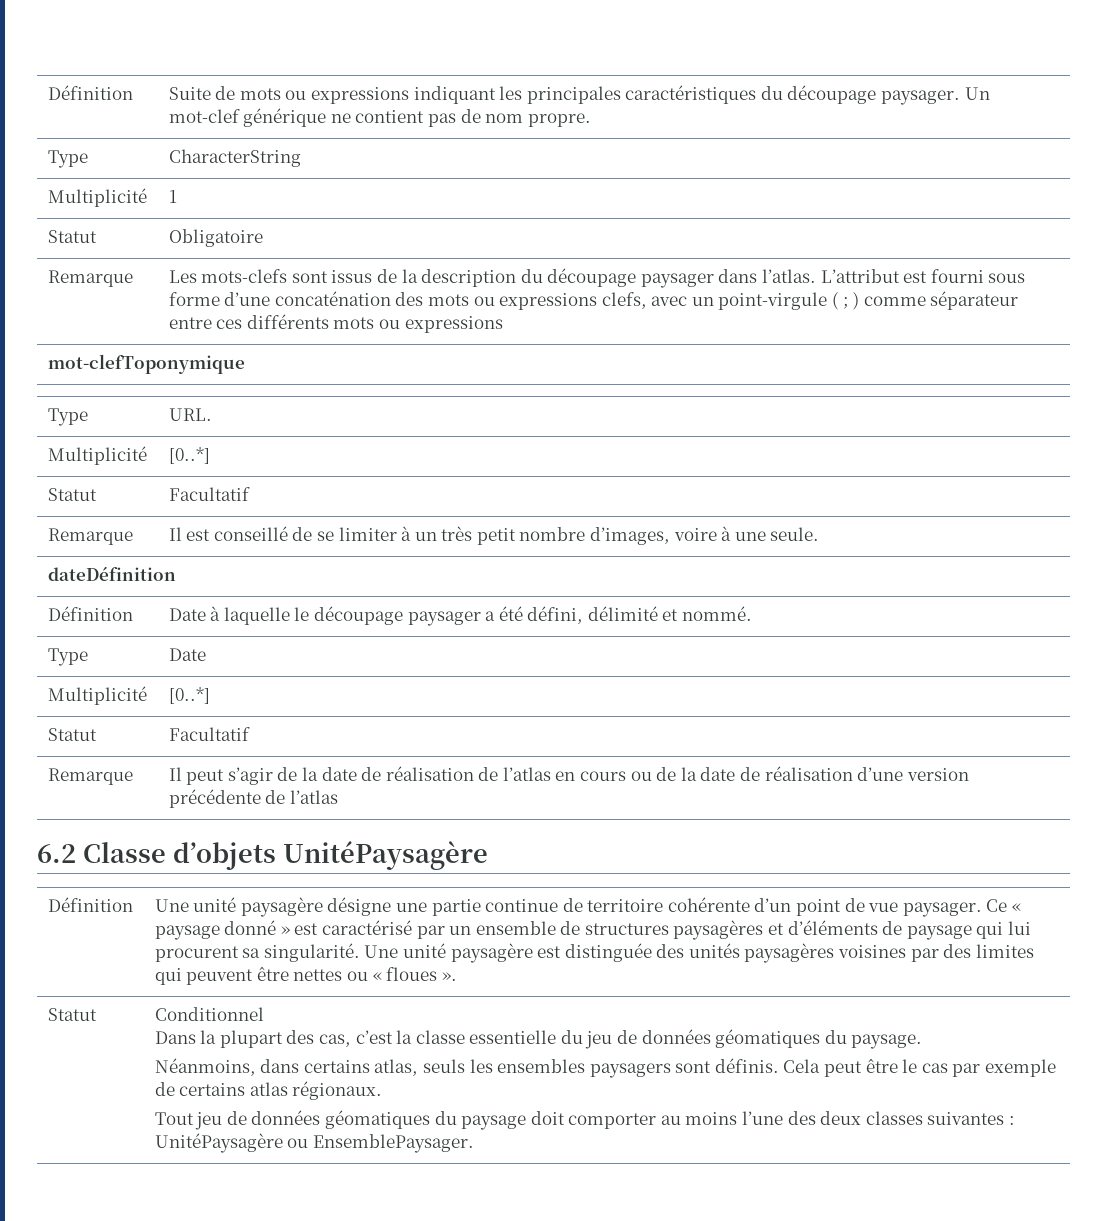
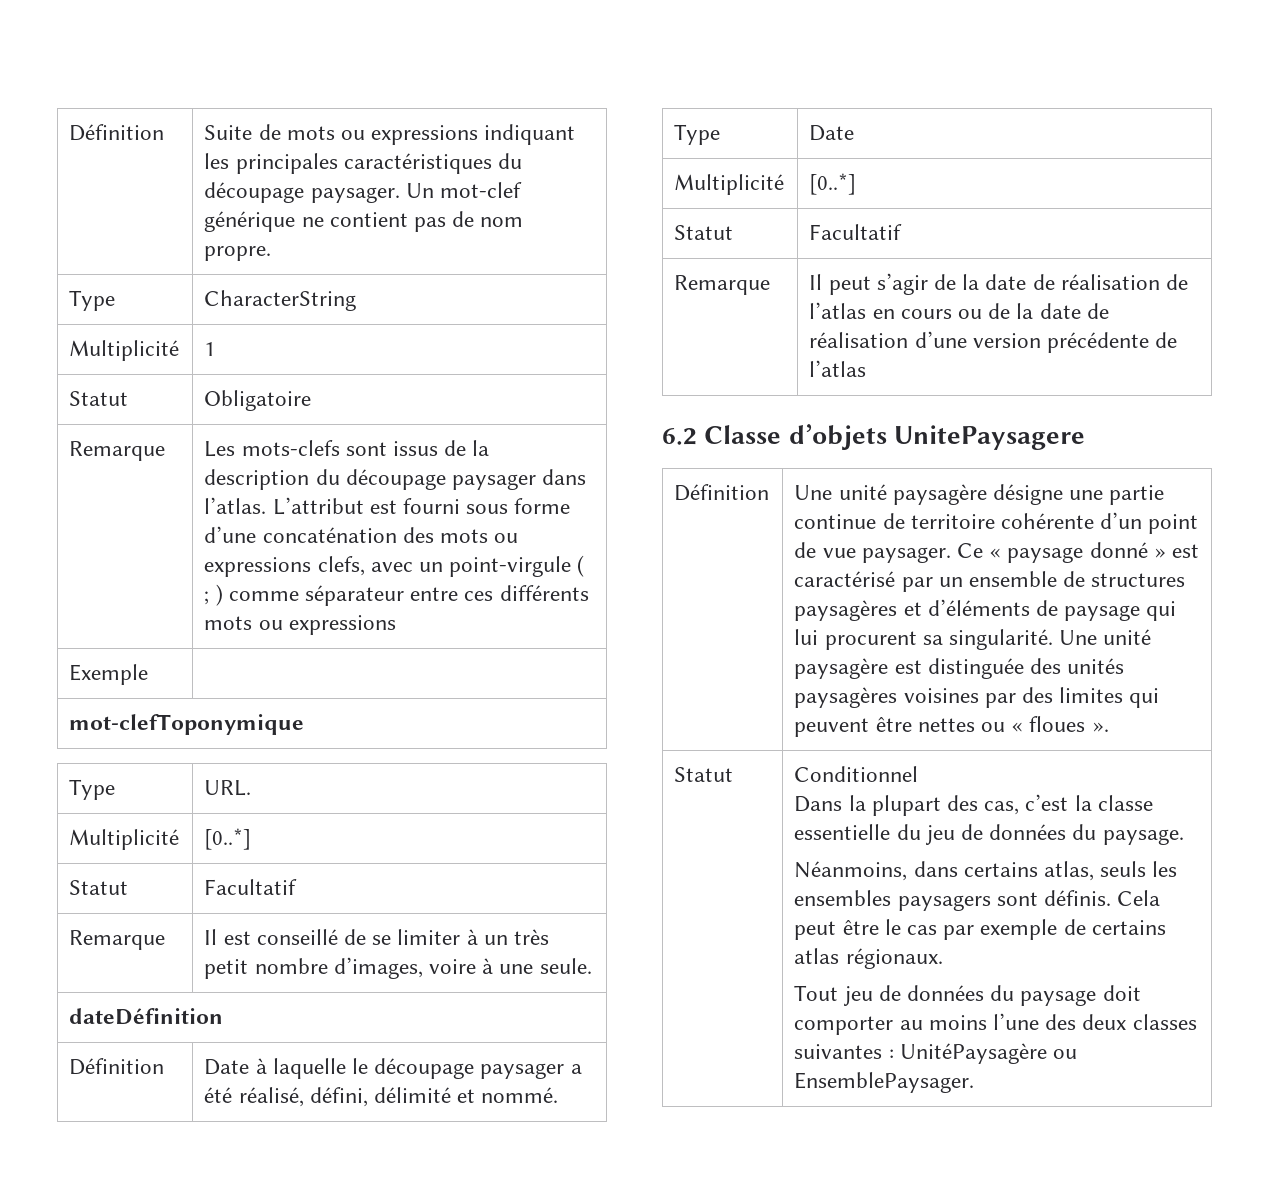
(503, 324) none -> [69,664,149,685] // Exemple |
(523, 613) none -> [238,1087,304,1107] réalisé,
[282,841,488,870] UnitéPaysagère -> [893,425,1085,450] UnitePaysagere
[715,1029,821,1048] géomatiques -> (1067, 832) none
[324,1110,430,1129] géomatiques -> (984, 993) none

